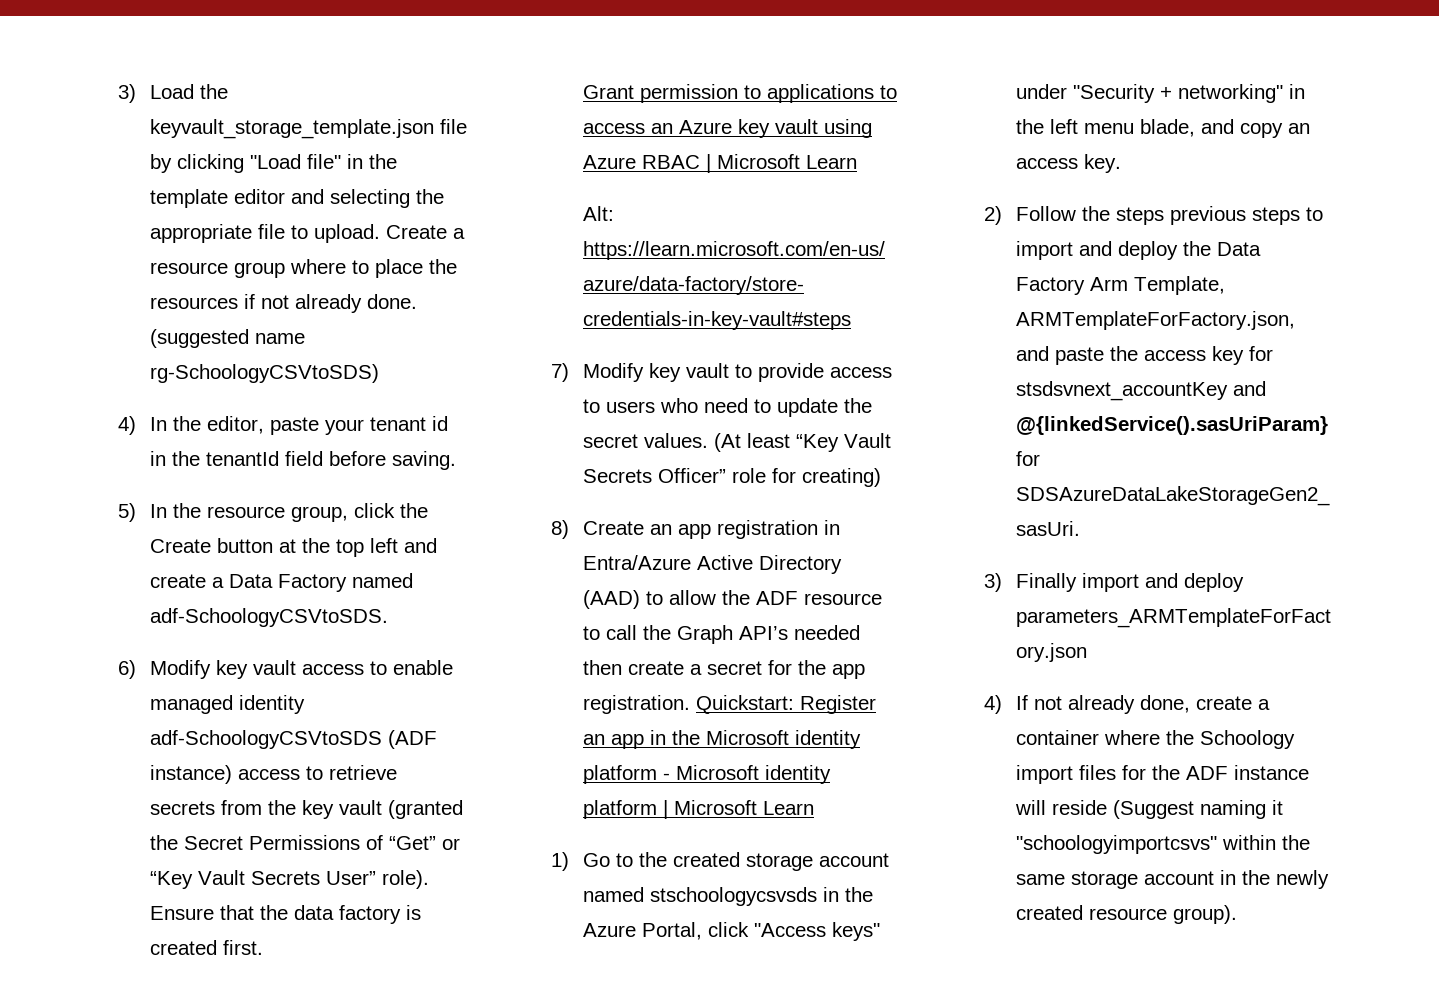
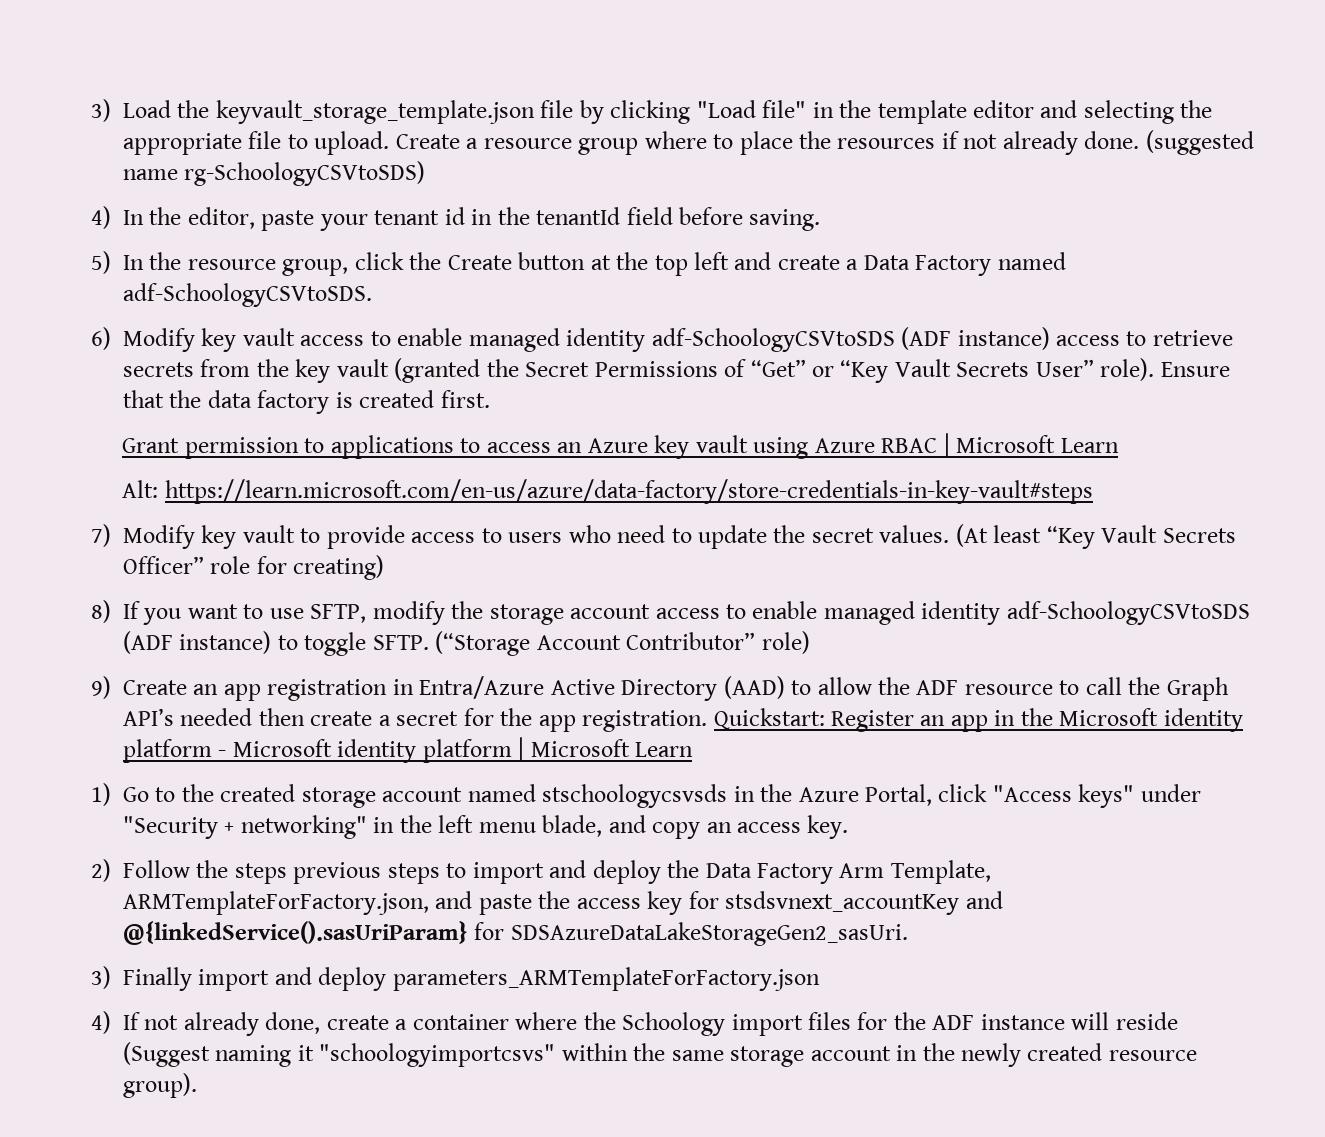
(570, 529) none -> [122,601,1250,625] [122,631,810,656] [90,676,111,699] If you want to use SFTP, modify the storage account access to enable managed identity adf-SchoologyCSVtoSDS (ADF instance) to toggle SFTP. (“Storage Account Contributor” role) // 9)

